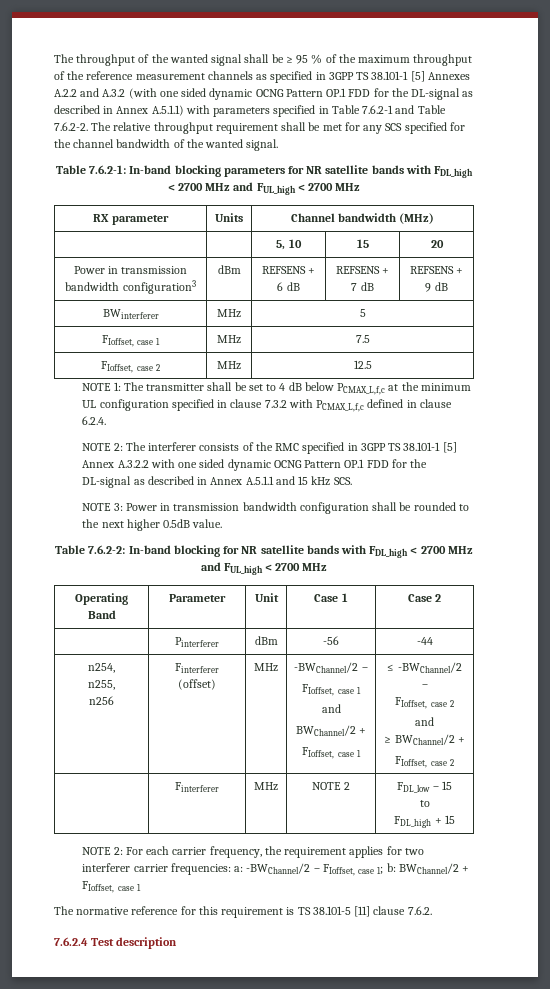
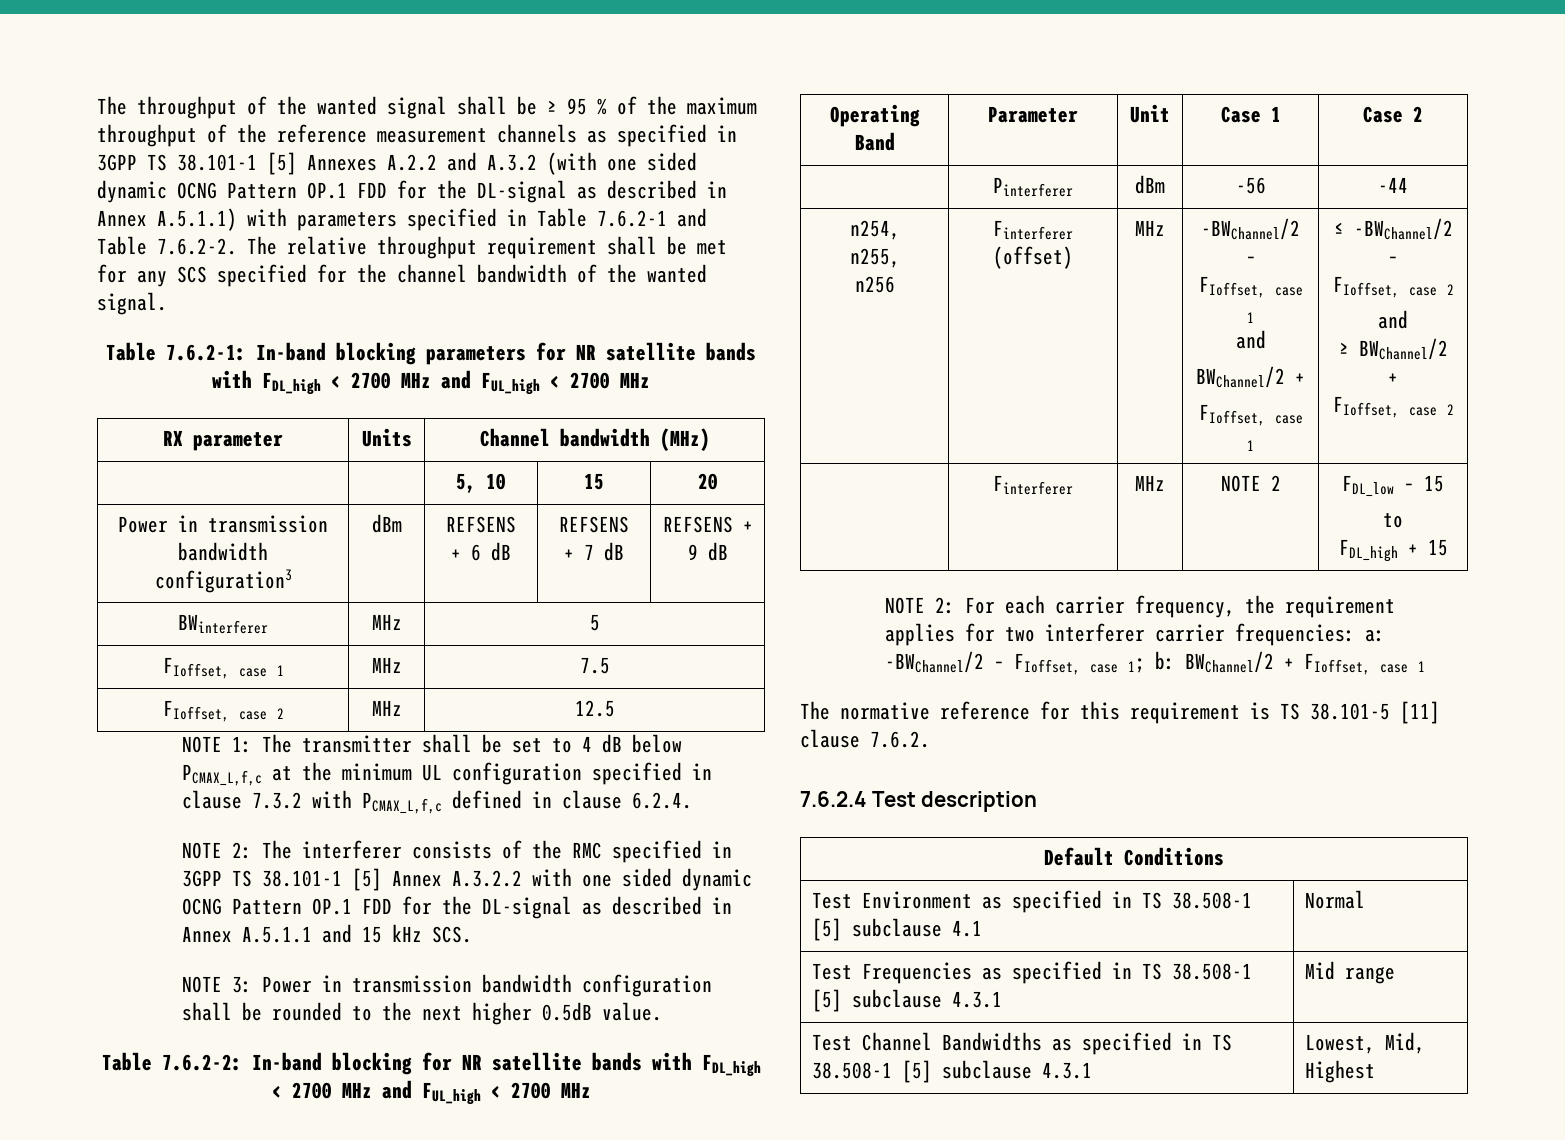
(178, 943) none -> [1044,847,1224,866] [812,890,1253,913] [812,918,983,941] [1305,890,1366,909] [812,961,1253,984] [812,989,1003,1012] [1305,961,1396,984] [812,1032,1233,1055] [812,1060,1093,1083] [1305,1032,1426,1054] [1305,1060,1376,1083] // Default Conditions // Test Environment as specified in TS 38.508-1 [5] subclause 4.1 | Normal // Test Frequencies as specified in TS 38.508-1 [5] subclause 4.3.1 | Mid range // Test Channel Bandwidths as specified in TS 38.508-1 [5] subclause 4.3.1 | Lowest, Mid, Highest

